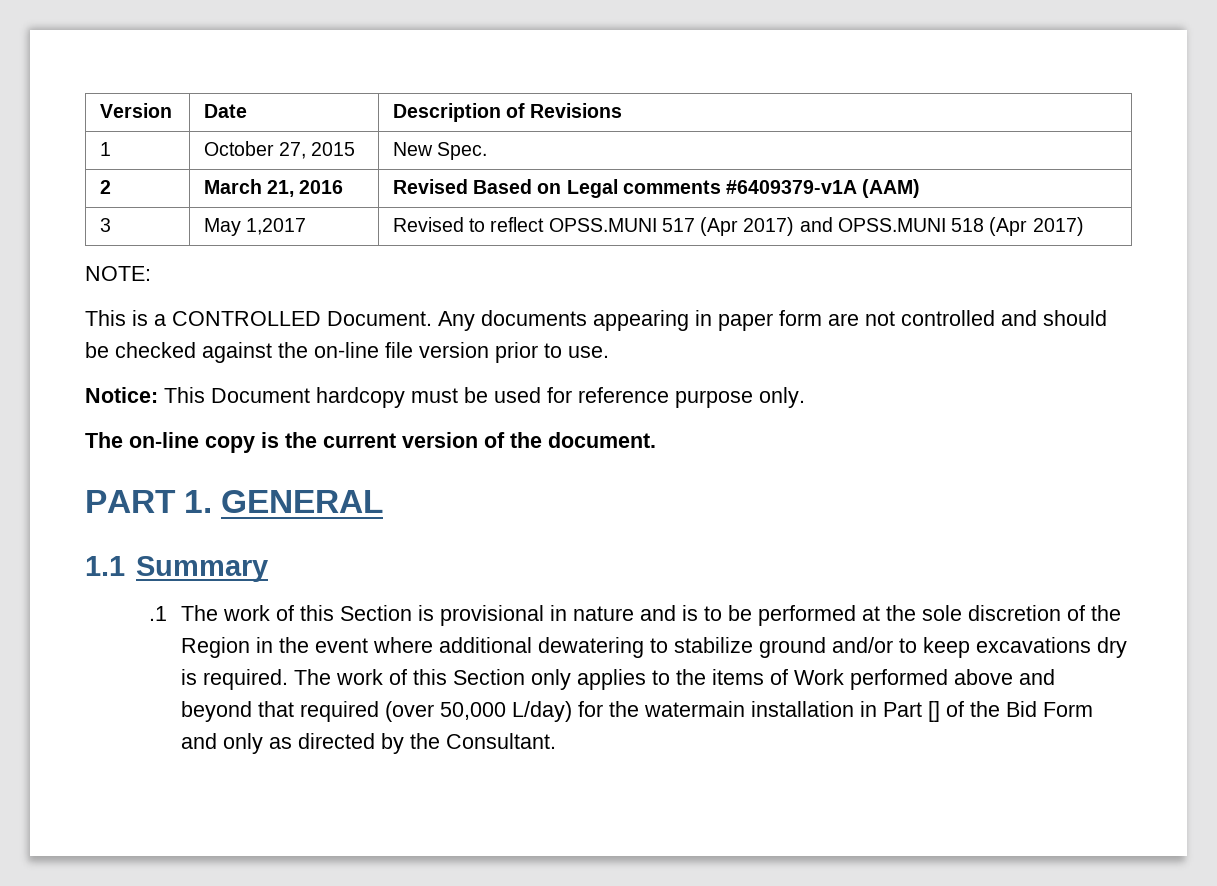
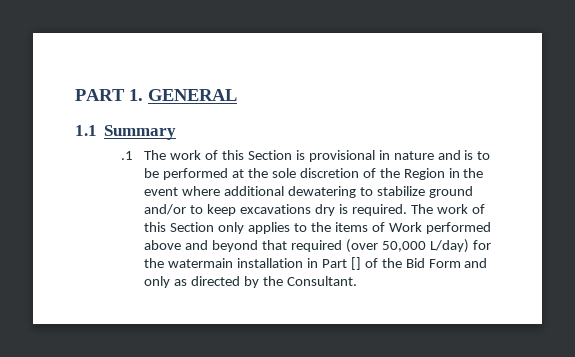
[99,103,172,118] [203,104,247,118] [392,103,623,122] [99,142,111,156] [203,141,356,159] [392,142,488,160] [99,180,111,194] [203,179,344,197] [392,179,921,198] [99,218,111,232] [203,218,307,236] [392,217,1084,236] [85,266,151,281] [85,310,1107,331] [85,342,609,363] [85,387,805,408] [85,432,656,453] Version | Date | Description of Revisions // 1 | October 27, 2015 | New Spec. // 2 | March 21, 2016 | Revised Based on Legal comments #6409379-v1A (AAM) // 3 | May 1,2017 | Revised to reflect OPSS.MUNI 517 (Apr 2017) and OPSS.MUNI 518 (Apr 2017) // NOTE: // This is a CONTROLLED Document. Any documents appearing in paper form are not controlled and should be checked against the on-line file version prior to use. // Notice: This Document hardcopy must be used for reference purpose only. // The on-line copy is the current version of the document. // -> (75, 95) none

